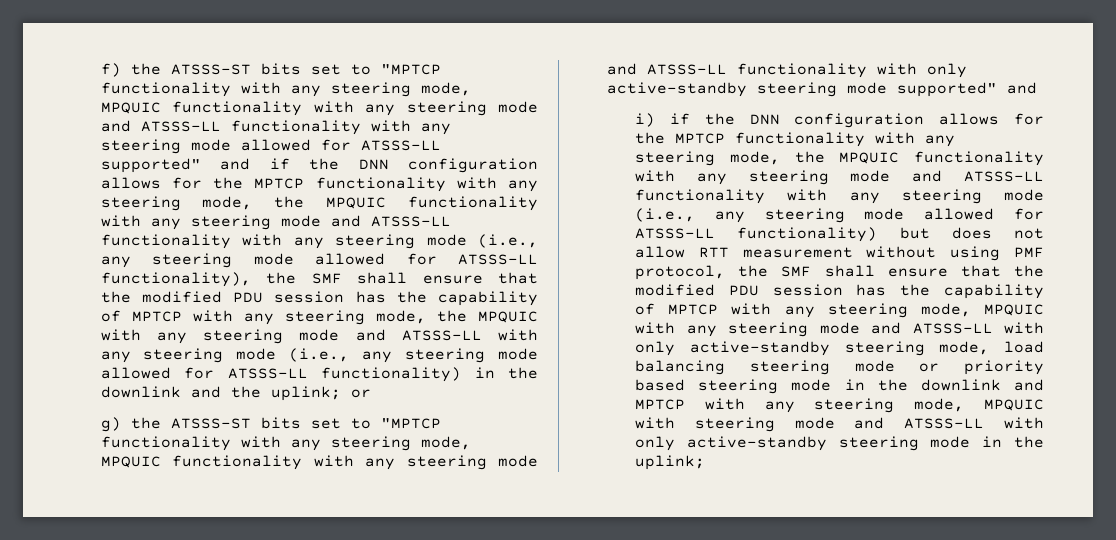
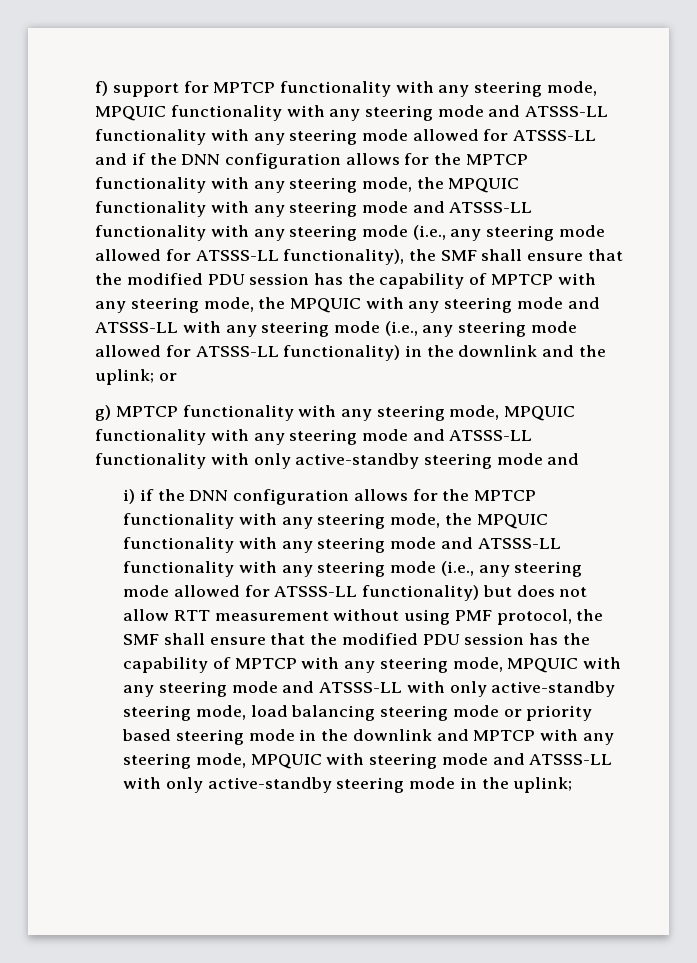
[130,63,441,75] the ATSSS-ST bits set to "MPTCP -> [112,81,276,97] support for MPTCP
[100,158,201,173] supported" -> (597, 135) none
[130,417,441,429] the ATSSS-ST bits set to "MPTCP -> [115,406,178,417] MPTCP
[896,82,997,97] supported" -> (543, 459) none

